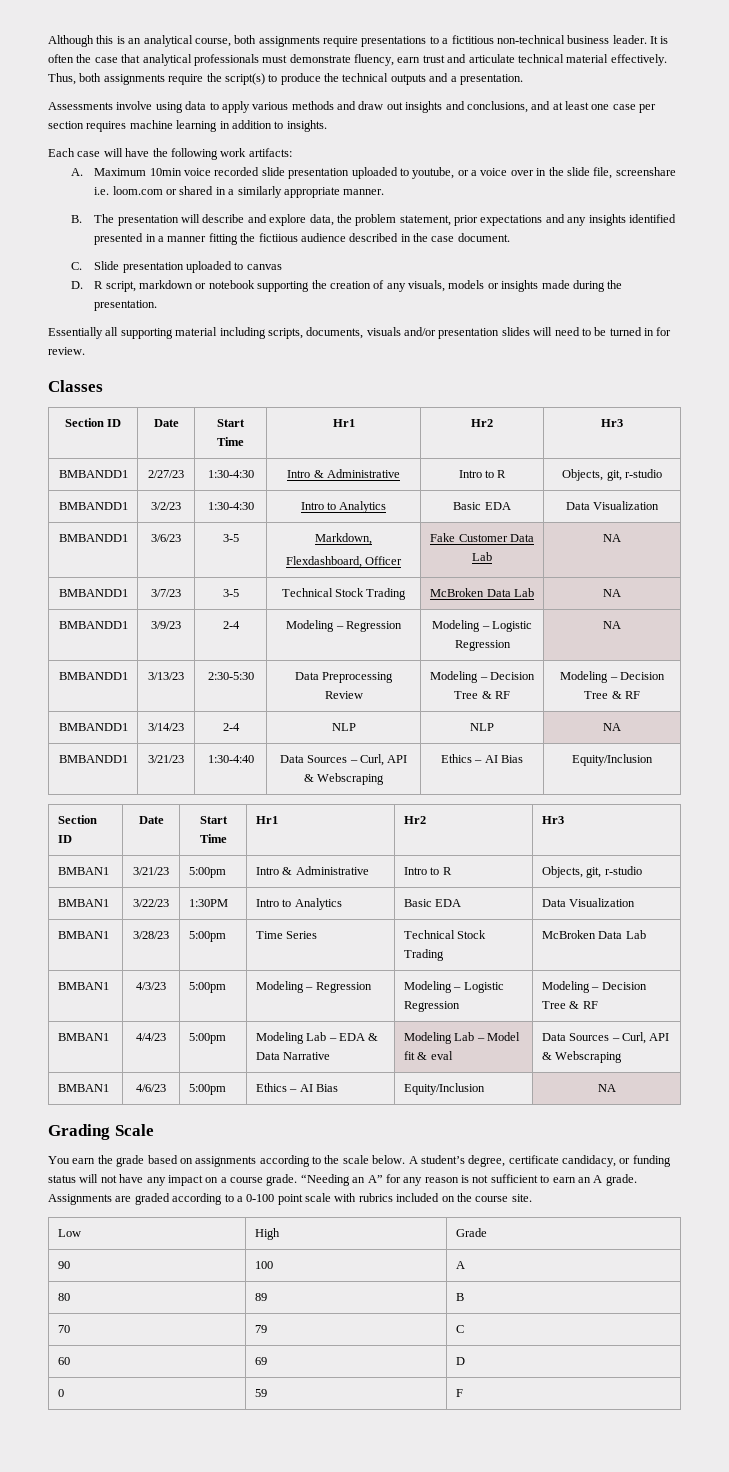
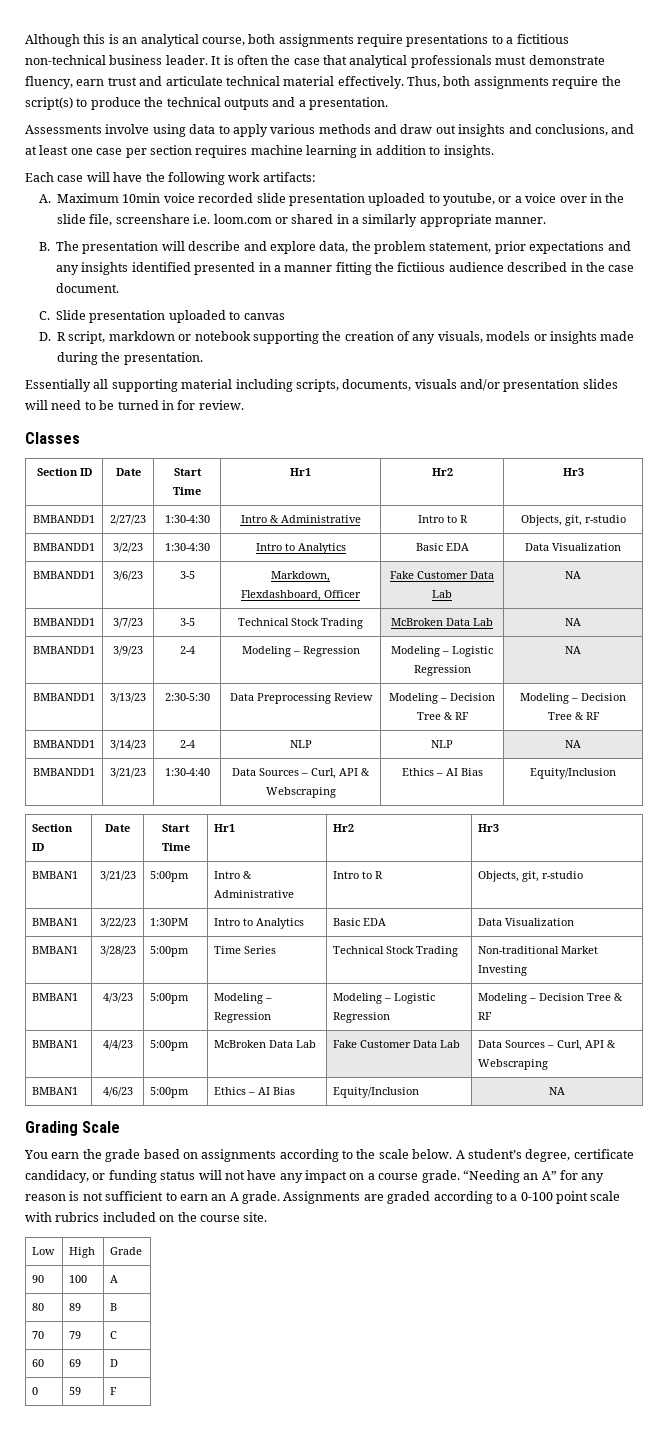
[541,930,646,939] McBroken Data Lab -> [478,946,599,954] [478,965,528,976] Non-traditional Market Investing
[255,1032,379,1044] [255,1052,331,1060] [403,1032,520,1044] [403,1051,453,1060] Modeling Lab – EDA & Data Narrative | Modeling Lab – Model fit & eval -> [214,1040,317,1048] [333,1040,461,1048] McBroken Data Lab | Fake Customer Data Lab

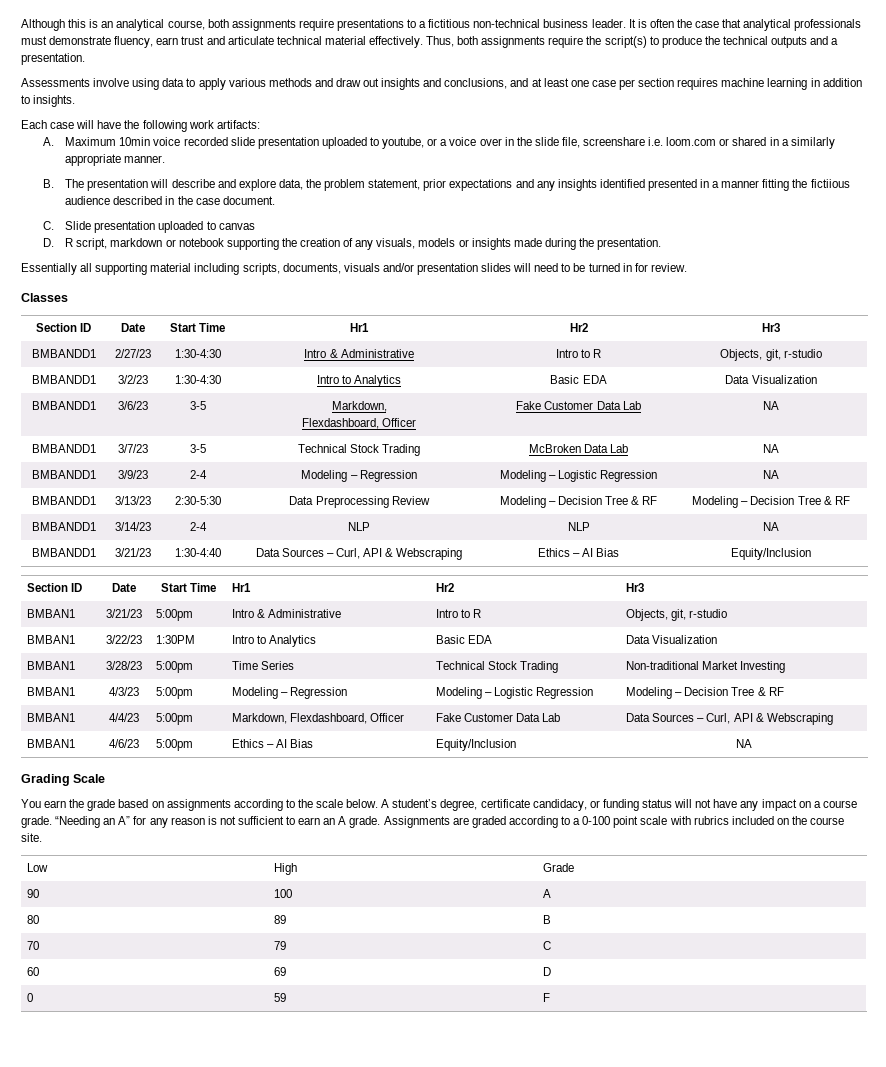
[214,1040,317,1048] McBroken Data Lab -> [232,713,405,724] Markdown, Flexdashboard, Officer

